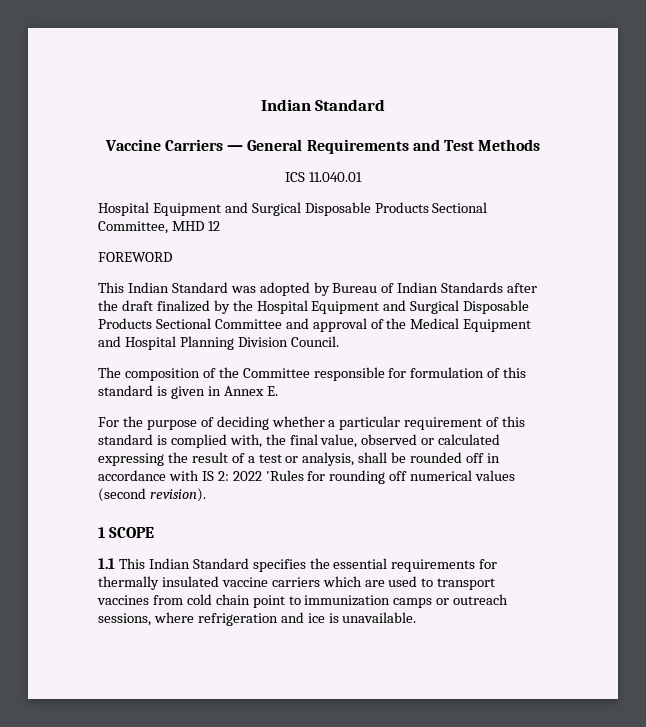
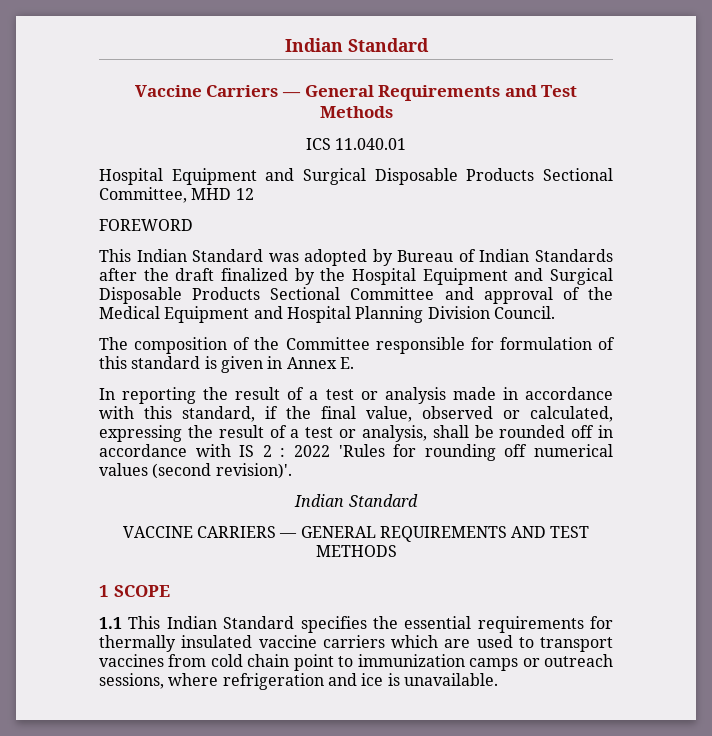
[98,416,526,430] [98,434,262,448] For the purpose of deciding whether a particular requirement of this standard is complied with, -> [99,387,614,404] [99,406,278,422] In reporting the result of a test or analysis made in accordance with this standard, if
[438,434,501,445] calculated -> [530,406,613,422] calculated,
[217,471,229,481] 2: -> [262,445,286,457] 2 :
[149,488,206,502] revision). -> [215,463,292,479] [294,494,418,507] [122,526,590,542] [315,545,397,557] revision)'. // Indian Standard // VACCINE CARRIERS — GENERAL REQUIREMENTS AND TEST METHODS

